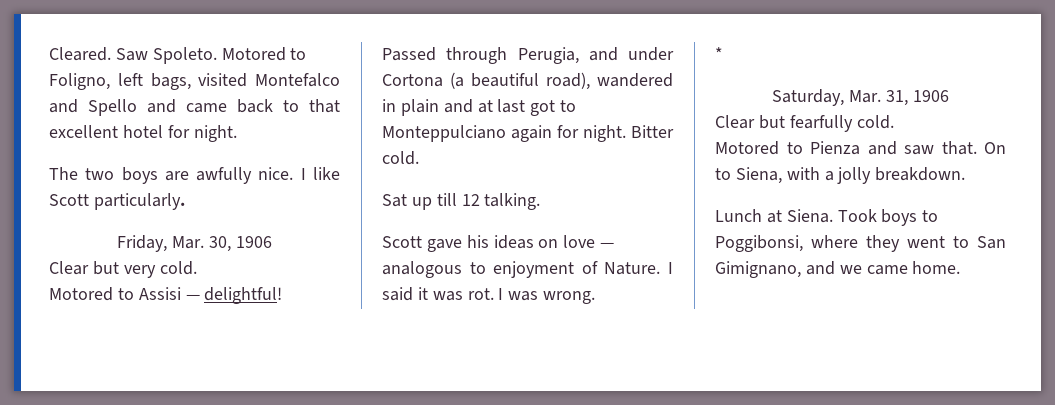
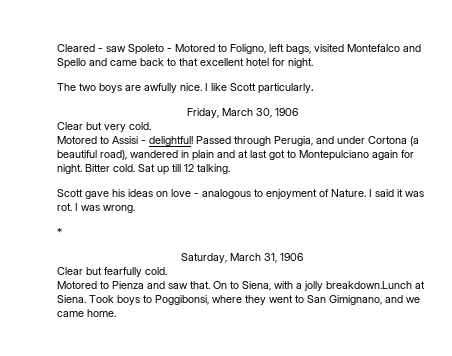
[49,47,217,64] Cleared. Saw Spoleto. -> [57,44,172,55] Cleared - saw Spoleto -
[172,236,205,249] Mar. -> [221,108,253,116] March
[185,294,200,300] — -> [141,140,146,144] -
[382,125,506,142] Monteppulciano -> [299,150,369,161] Montepulciano
(419, 158) // -> (135, 168) none
[600,242,615,248] — -> [194,193,199,197] -
[849,90,882,103] Mar. -> [230,253,261,261] March
[875,167,966,181] [715,209,762,222] breakdown. // Lunch -> [326,281,412,289] breakdown.Lunch

